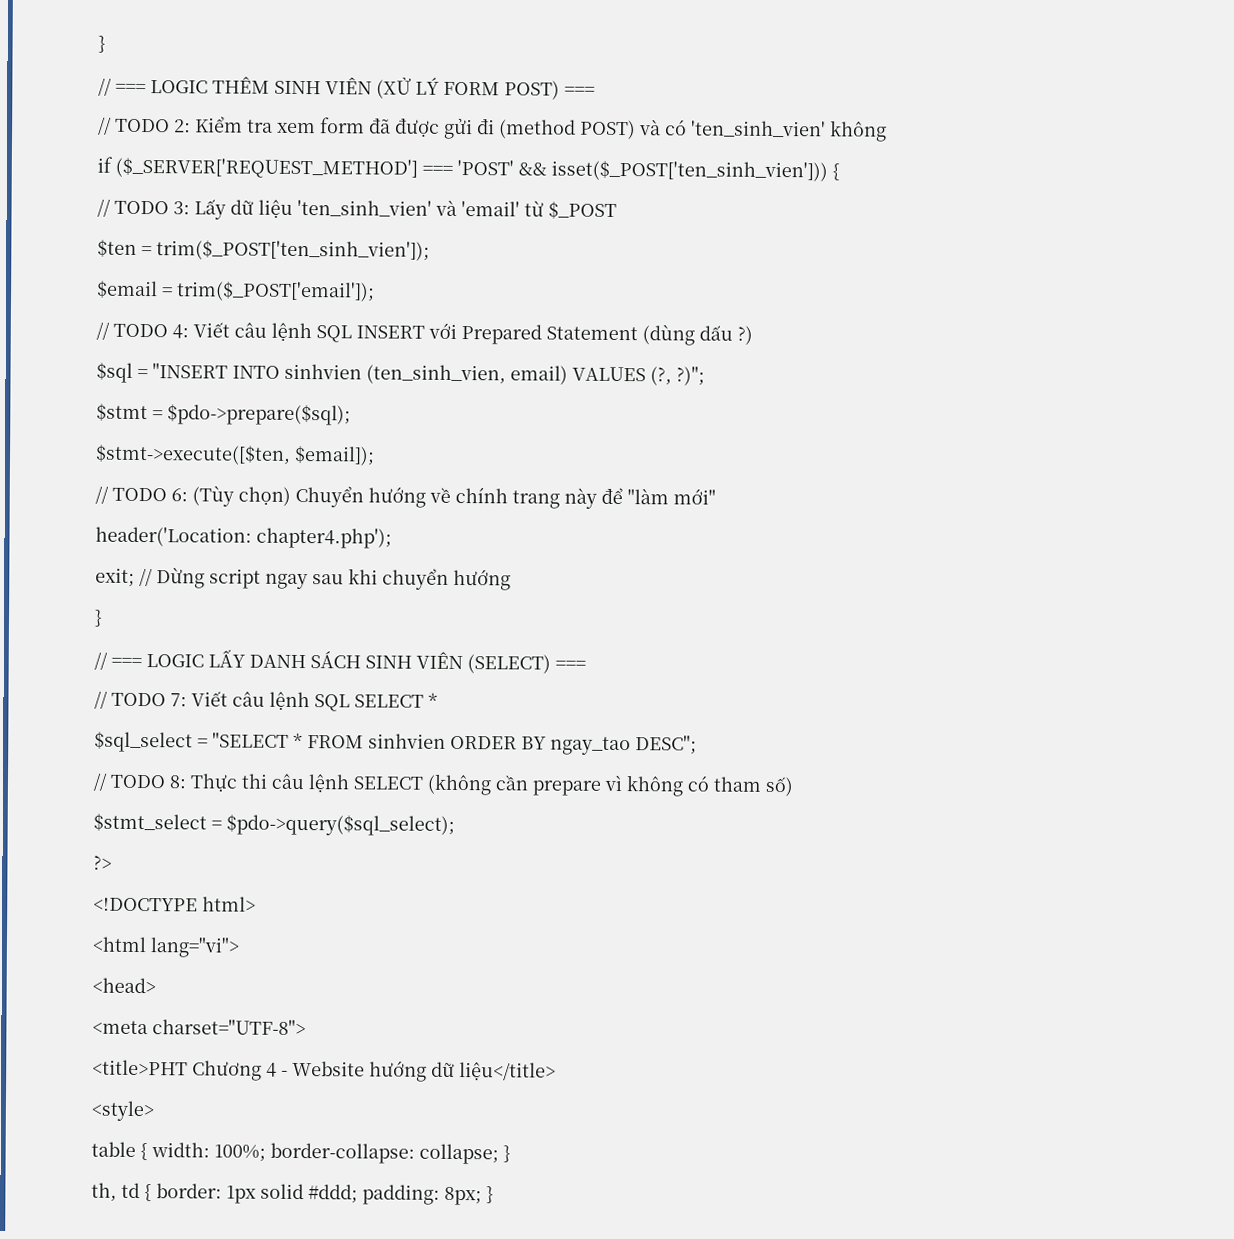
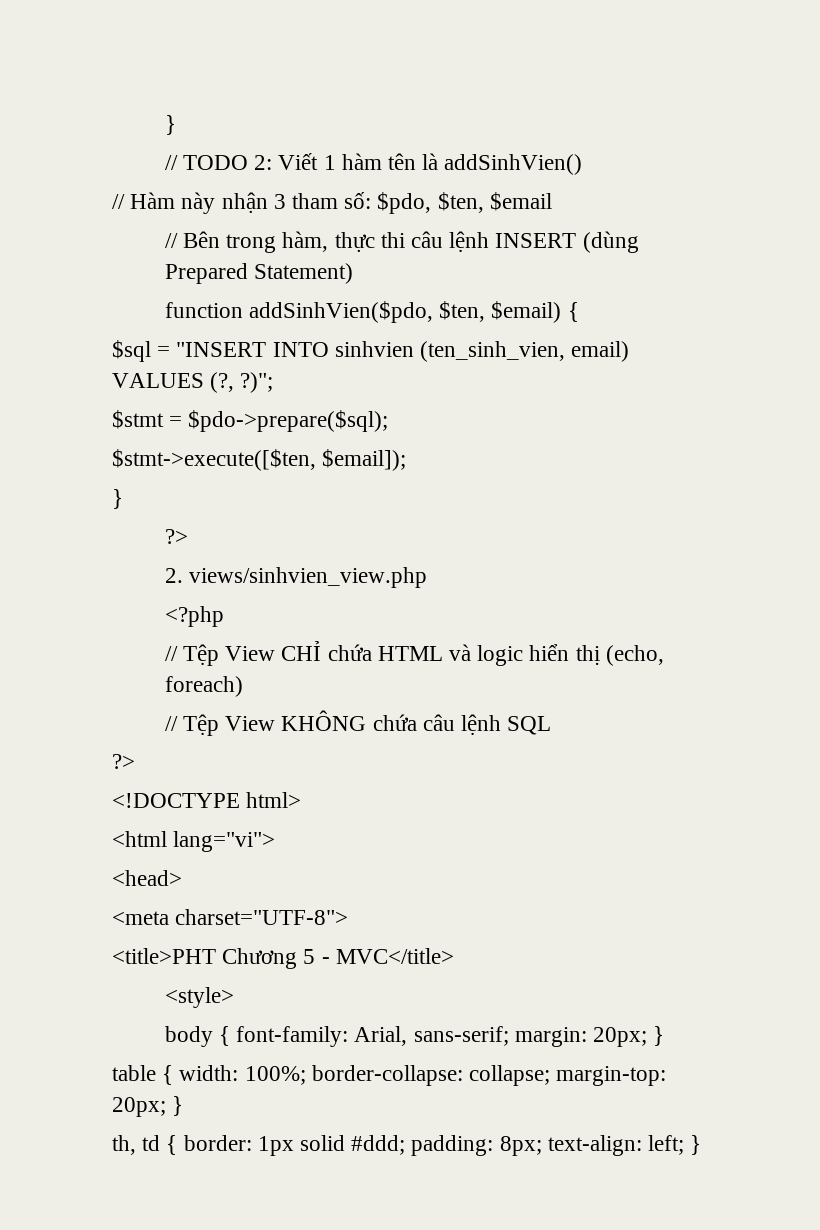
[98,35,106,53] [98,76,595,100] [98,116,887,142] [97,156,840,182] [97,198,617,220] [97,239,430,261] } // // === LOGIC THÊM SINH VIÊN (XỬ LÝ FORM POST) === // // TODO 2: Kiểm tra xem form đã được gửi đi (method POST) và có 'ten_sinh_vien' không // if ($_SERVER['REQUEST_METHOD'] === 'POST' && isset($_POST['ten_sinh_vien'])) { // // TODO 3: Lấy dữ liệu 'ten_sinh_vien' và 'email' từ $_POST // $ten = trim($_POST['ten_sinh_vien']); // -> [164,115,176,135] [164,153,583,175] [112,192,484,214] } // // TODO 2: Viết 1 hàm tên là addSinhVien() // // Hàm này nhận 3 tham số: $pdo, $ten,
[162,281,375,302] [96,321,753,346] = trim($_POST['email']); // // TODO 4: Viết câu lệnh SQL INSERT với Prepared Statement (dùng dấu ?) -> [164,231,639,253] [164,263,353,284] [164,301,579,323] // // Bên trong hàm, thực thi câu lệnh INSERT (dùng Prepared Statement) // function addSinhVien($pdo, $ten, $email) {
[95,485,716,509] [95,526,392,549] [95,567,511,591] [94,609,103,627] [94,649,586,674] [94,690,438,712] [94,731,697,756] [93,772,794,797] [93,813,455,836] // TODO 6: (Tùy chọn) Chuyển hướng về chính trang này để "làm mới" // header('Location: chapter4.php'); // exit; // Dừng script ngay sau khi chuyển hướng // } // // === LOGIC LẤY DANH SÁCH SINH VIÊN (SELECT) === // // TODO 7: Viết câu lệnh SQL SELECT * // $sql_select = "SELECT * FROM sinhvien ORDER BY ngay_tao DESC"; // // TODO 8: Thực thi câu lệnh SELECT (không cần prepare vì không có tham số) // $stmt_select = $pdo->query($sql_select); -> [112,489,123,509] [164,529,188,544] [164,567,427,588] [164,606,224,627] [164,641,664,666] [164,676,243,697] [164,710,552,736] } // ?> // 2. views/sinhvien_view.php // <?php // // Tệp View CHỈ chứa HTML và logic hiển thị (echo, foreach) // // Tệp View KHÔNG chứa câu lệnh SQL
[266,1060,556,1082] [91,1100,154,1122] 4 - Website hướng dữ liệu</title> // <style> -> [303,948,454,964] [164,987,234,1008] [164,1026,665,1047] 5 - MVC</title> // <style> // body { font-family: Arial, sans-serif; margin: 20px; }
(499, 1154) none -> [556,1066,667,1086] [112,1097,166,1117] margin-top: 20px;
(482, 1196) none -> [547,1135,685,1156] text-align: left;

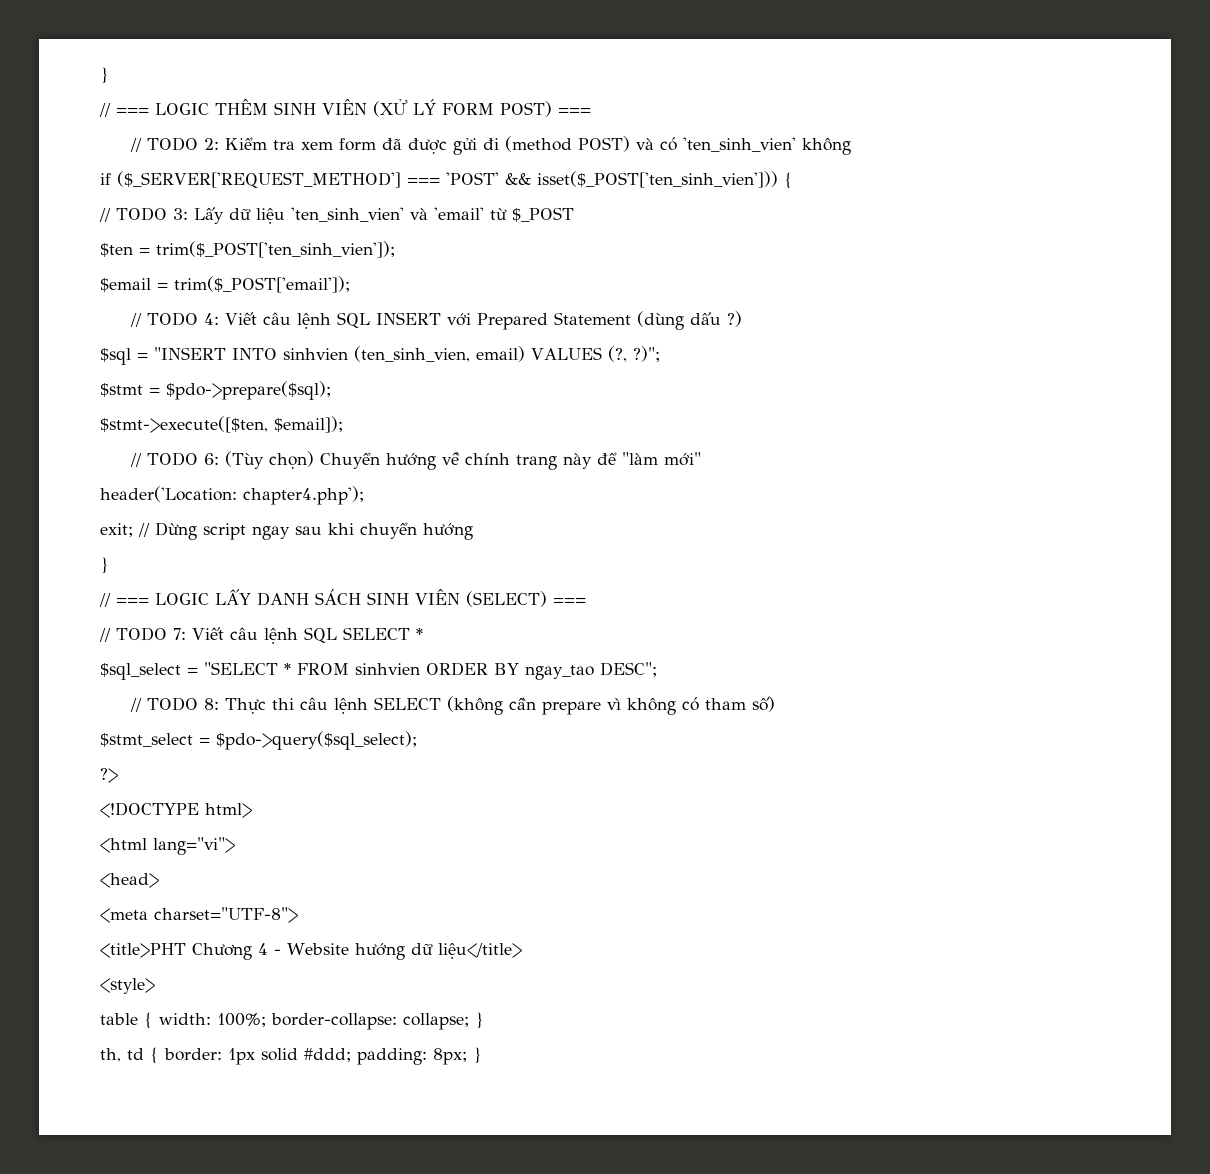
[164,115,176,135] [164,153,583,175] [112,192,484,214] } // // TODO 2: Viết 1 hàm tên là addSinhVien() // // Hàm này nhận 3 tham số: $pdo, $ten, -> [100,67,109,84] [99,99,591,117] [129,136,851,155] [100,171,793,189] [99,207,574,224] [100,241,395,258] } // // === LOGIC THÊM SINH VIÊN (XỬ LÝ FORM POST) === // // TODO 2: Kiểm tra xem form đã được gửi đi (method POST) và có 'ten_sinh_vien' không // if ($_SERVER['REQUEST_METHOD'] === 'POST' && isset($_POST['ten_sinh_vien'])) { // // TODO 3: Lấy dữ liệu 'ten_sinh_vien' và 'email' từ $_POST // $ten = trim($_POST['ten_sinh_vien']); //
[164,231,639,253] [164,263,353,284] [164,301,579,323] // // Bên trong hàm, thực thi câu lệnh INSERT (dùng Prepared Statement) // function addSinhVien($pdo, $ten, $email) { -> [157,276,350,293] [129,311,742,330] = trim($_POST['email']); // // TODO 4: Viết câu lệnh SQL INSERT với Prepared Statement (dùng dấu ?)
[112,489,123,509] [164,529,188,544] [164,567,427,588] [164,606,224,627] [164,641,664,666] [164,676,243,697] [164,710,552,736] } // ?> // 2. views/sinhvien_view.php // <?php // // Tệp View CHỈ chứa HTML và logic hiển thị (echo, foreach) // // Tệp View KHÔNG chứa câu lệnh SQL -> [129,451,701,470] [100,486,364,505] [100,522,473,540] [100,557,109,574] [99,589,586,607] [99,627,423,644] [100,662,657,680] [129,696,775,715] [100,731,417,750] // TODO 6: (Tùy chọn) Chuyển hướng về chính trang này để "làm mới" // header('Location: chapter4.php'); // exit; // Dừng script ngay sau khi chuyển hướng // } // // === LOGIC LẤY DANH SÁCH SINH VIÊN (SELECT) === // // TODO 7: Viết câu lệnh SQL SELECT * // $sql_select = "SELECT * FROM sinhvien ORDER BY ngay_tao DESC"; // // TODO 8: Thực thi câu lệnh SELECT (không cần prepare vì không có tham số) // $stmt_select = $pdo->query($sql_select);
[303,948,454,964] [164,987,234,1008] [164,1026,665,1047] 5 - MVC</title> // <style> // body { font-family: Arial, sans-serif; margin: 20px; } -> [258,943,522,960] [100,978,155,994] 4 - Website hướng dữ liệu</title> // <style>
[556,1066,667,1086] [112,1097,166,1117] margin-top: 20px; -> (469, 1021) none
[547,1135,685,1156] text-align: left; -> (467, 1056) none

